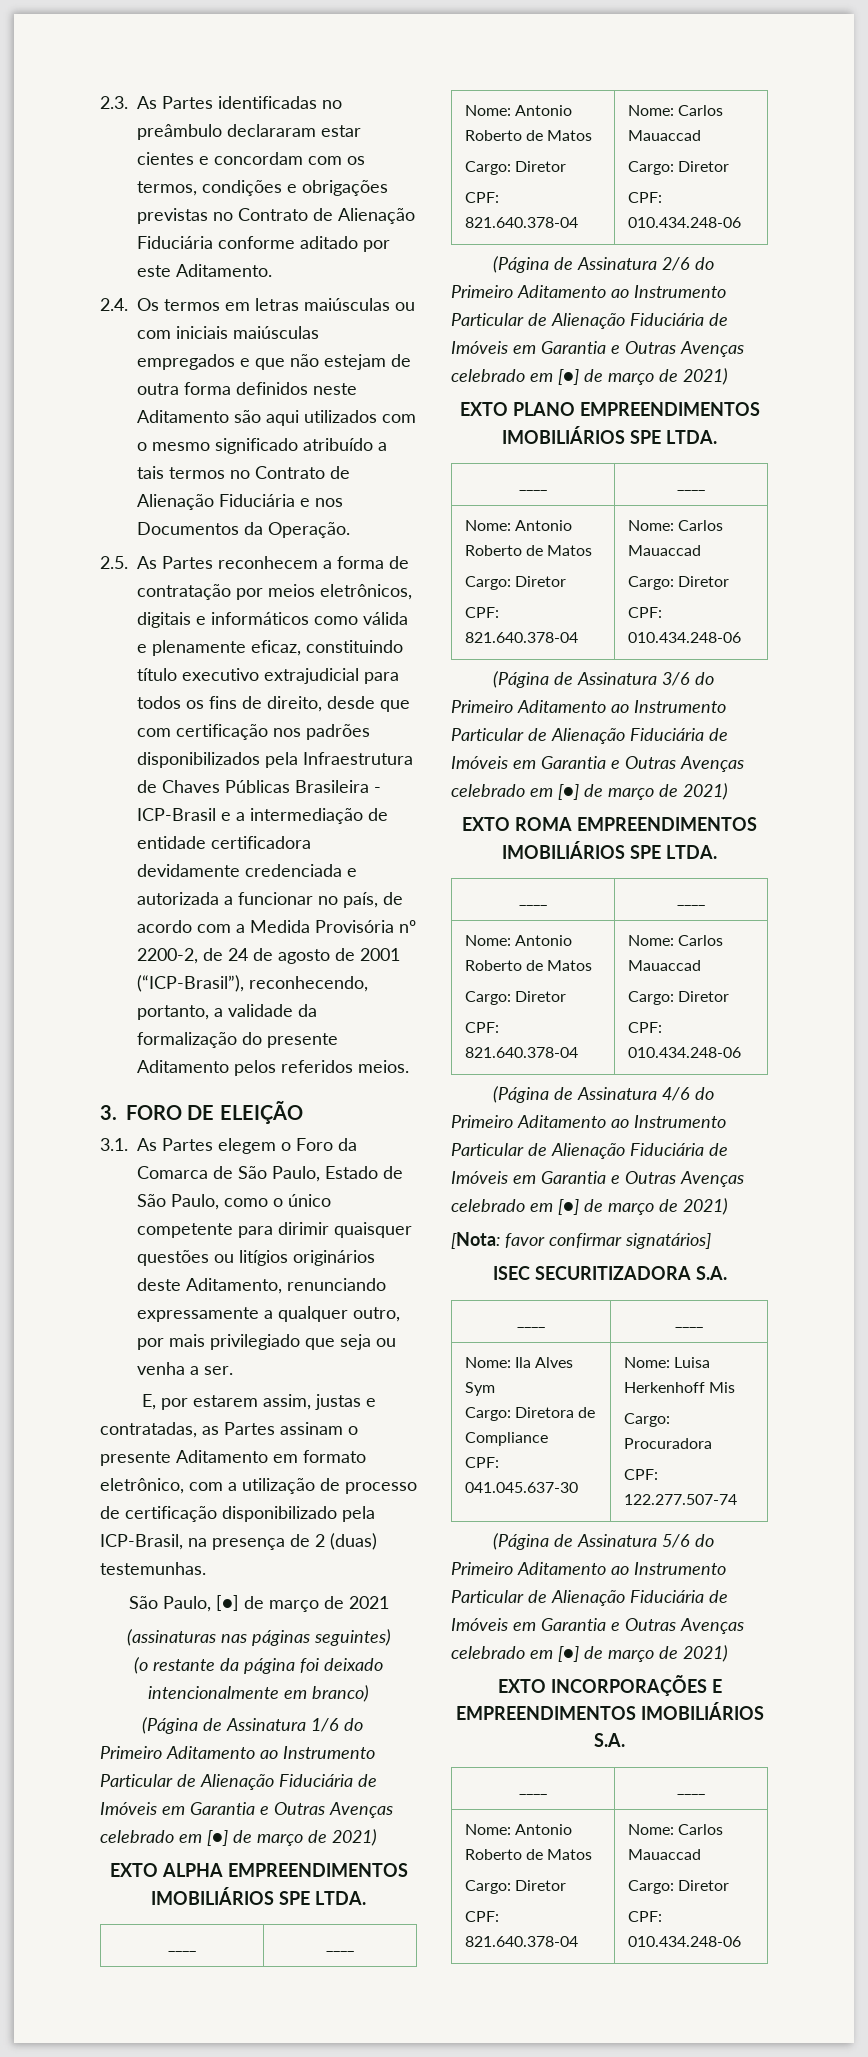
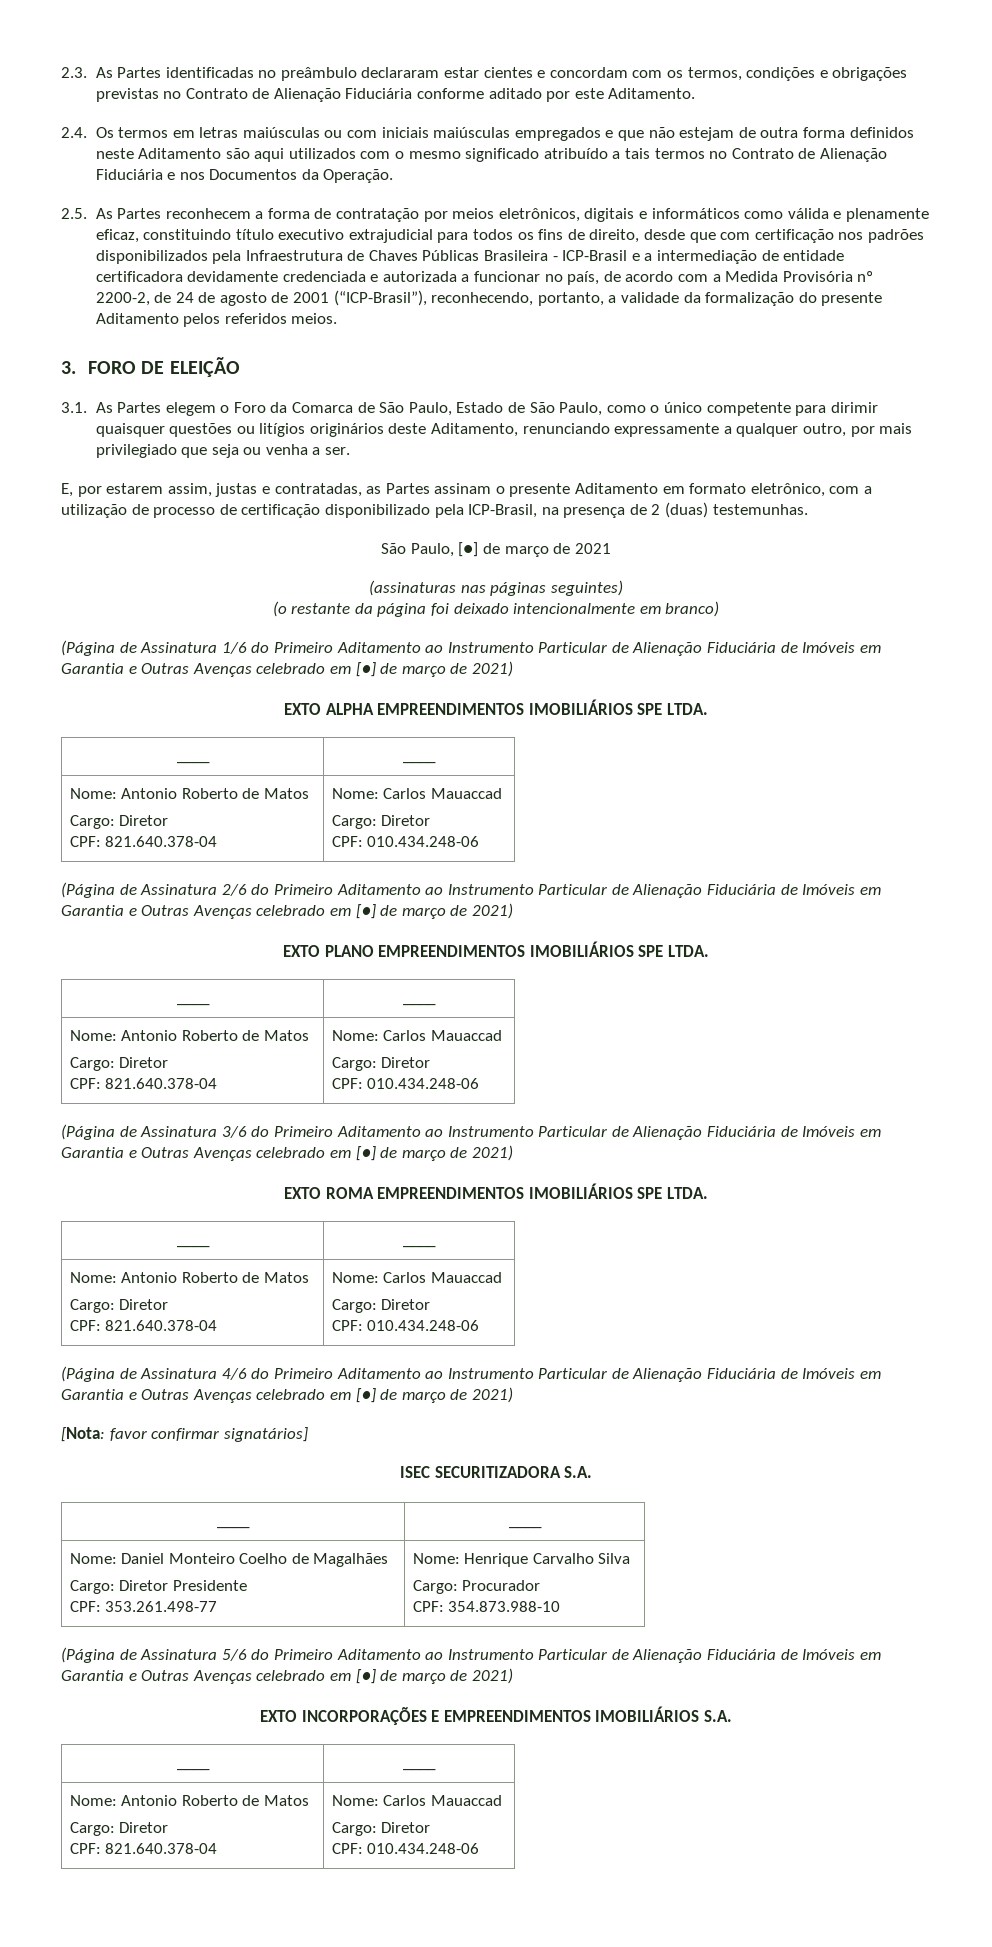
[515,1357,574,1368] [464,1382,495,1396] [464,1407,596,1421] [464,1432,548,1446] [464,1457,499,1468] [464,1482,578,1493] [623,1357,711,1368] [623,1382,736,1393] [623,1413,670,1427] [623,1438,712,1449] [623,1469,658,1480] [623,1494,737,1505] Ila Alves Sym // Cargo: Diretora de Compliance // CPF: 041.045.637-30 | Nome: Luisa Herkenhoff Mis // Cargo: Procuradora // CPF: 122.277.507-74 -> [121,1553,389,1567] [69,1580,247,1594] [69,1601,218,1612] [412,1553,631,1567] [412,1580,541,1594] [412,1601,561,1612] Daniel Monteiro Coelho de Magalhães // Cargo: Diretor Presidente // CPF: 353.261.498-77 | Nome: Henrique Carvalho Silva // Cargo: Procurador // CPF: 354.873.988-10

